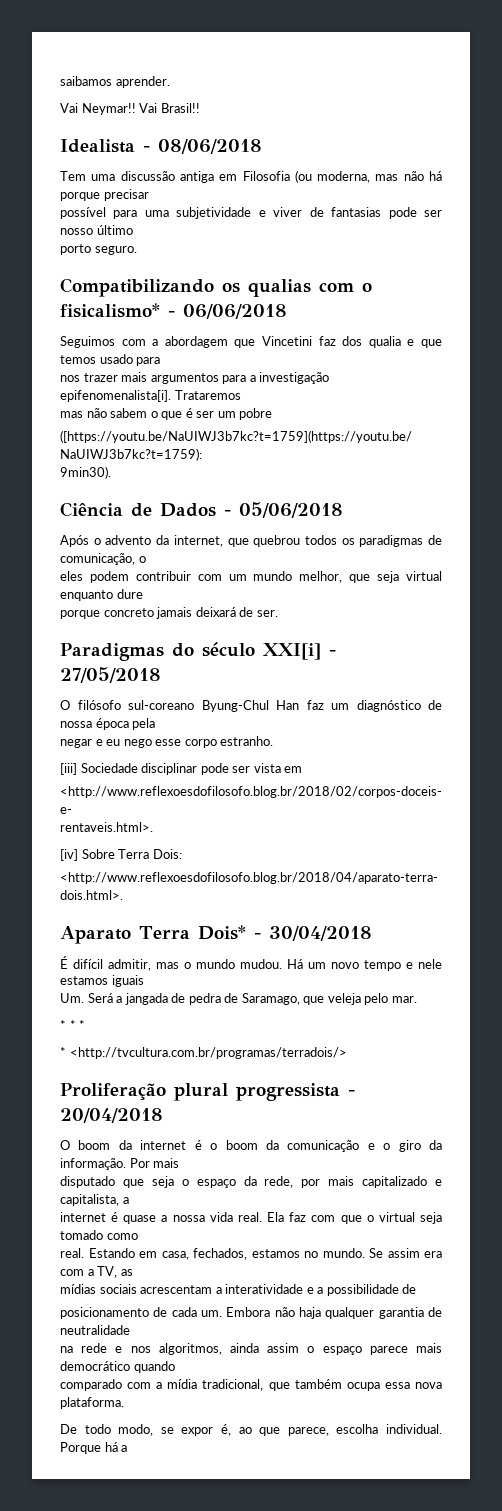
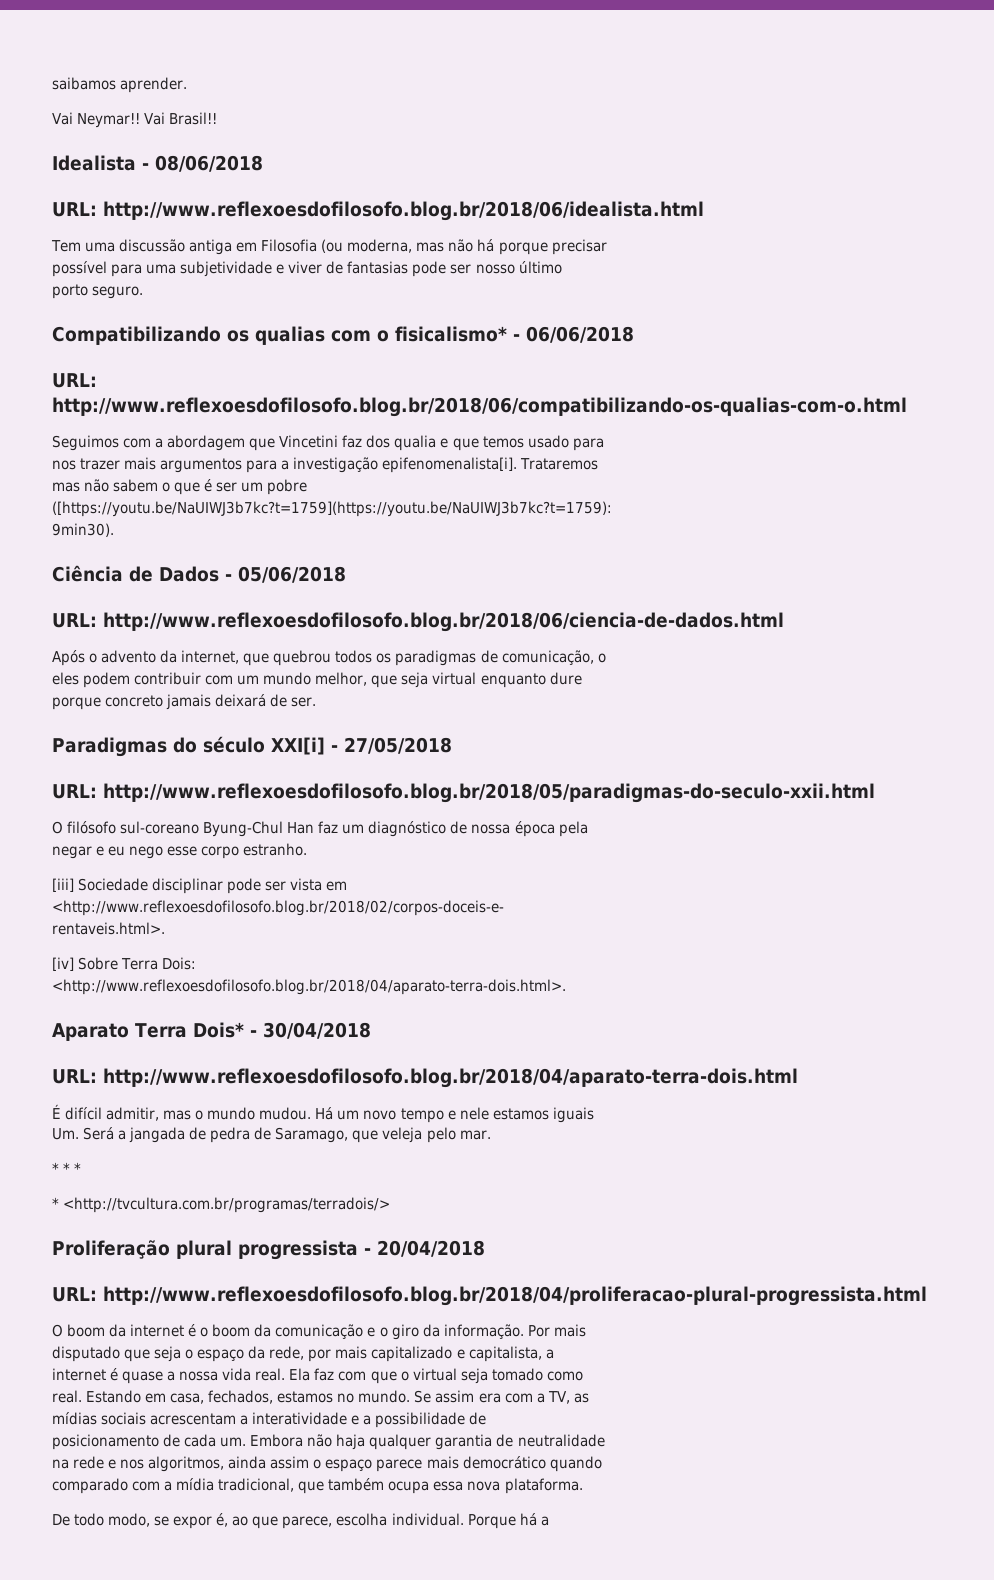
(262, 146) none -> [52,201,704,221] // URL: http://www.reflexoesdofilosofo.blog.br/2018/06/idealista.html
(287, 311) none -> [52,373,97,388] [52,397,907,417] // URL: http://www.reflexoesdofilosofo.blog.br/2018/06/compatibilizando-os-qualias-com-o.html
(343, 510) none -> [52,612,784,632] // URL: http://www.reflexoesdofilosofo.blog.br/2018/06/ciencia-de-dados.html
(161, 675) none -> [52,783,875,803] // URL: http://www.reflexoesdofilosofo.blog.br/2018/05/paradigmas-do-seculo-xxii.html
(372, 933) none -> [52,1068,798,1088] // URL: http://www.reflexoesdofilosofo.blog.br/2018/04/aparato-terra-dois.html
(163, 1115) none -> [52,1286,927,1306] // URL: http://www.reflexoesdofilosofo.blog.br/2018/04/proliferacao-plural-progressista.html

